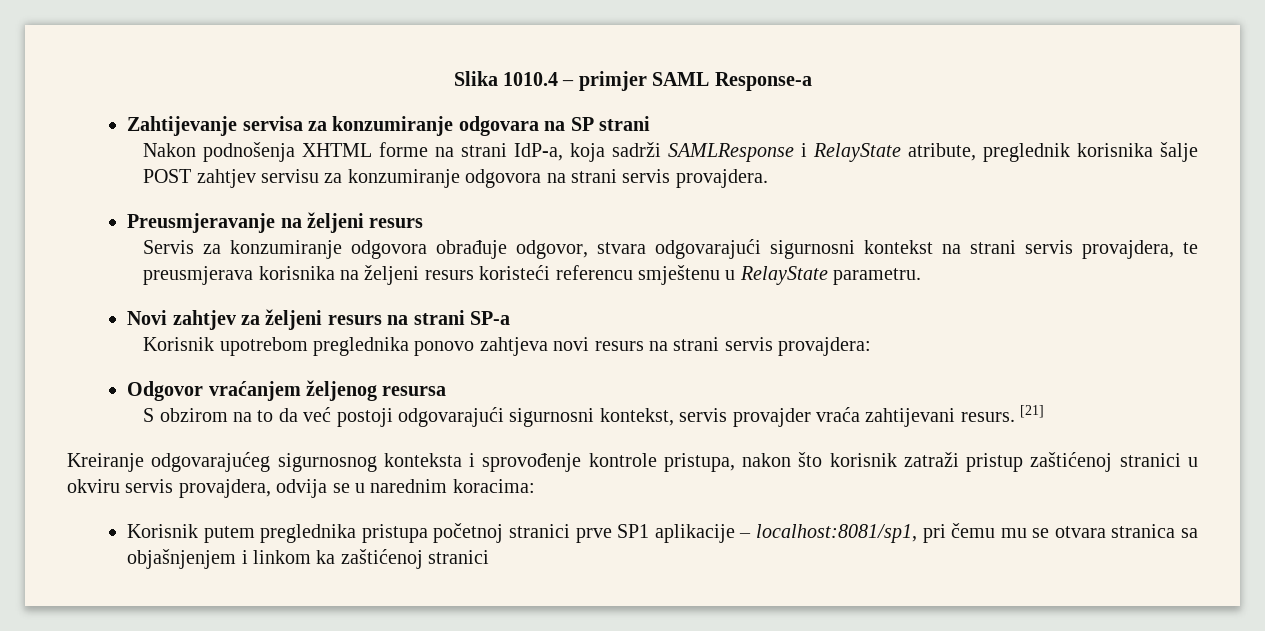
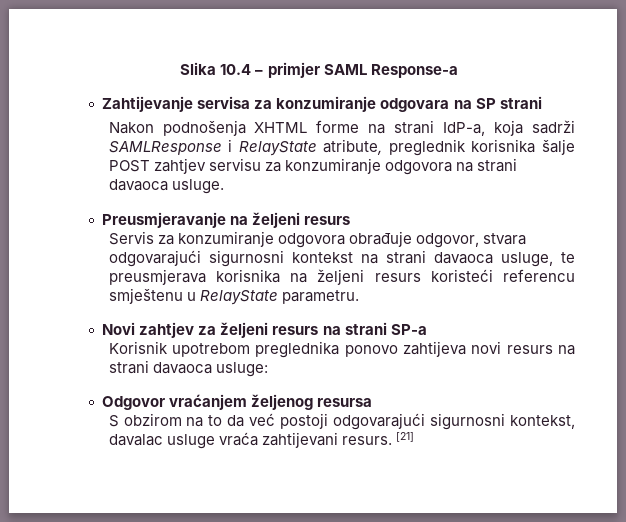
[502,72,558,86] 1010.4 -> [220,64,252,75] 10.4
[622,169,768,188] servis provajdera. -> [108,179,224,194] davaoca usluge.
[1025,240,1175,259] servis provajdera, -> [433,252,553,267] davaoca usluge,
[479,337,548,356] zahtjeva -> [402,341,466,357] zahtijeva
[724,337,872,356] servis provajdera: -> [152,362,268,377] davaoca usluge:
[679,408,811,427] servis provajder -> [108,434,215,449] davalac usluge
[67,452,1198,472] [67,479,535,498] [127,523,1199,543] [127,549,490,569] // Kreiranje odgovarajućeg sigurnosnog konteksta i sprovođenje kontrole pristupa, nakon što korisnik zatraži pristup zaštićenoj stranici u okviru servis provajdera, odvija se u narednim koracima: // Korisnik putem preglednika pristupa početnoj stranici prve SP1 aplikacije – localhost:8081/sp1, pri čemu mu se otvara stranica sa objašnjenjem i linkom ka zaštićenoj stranici -> (414, 437) none

